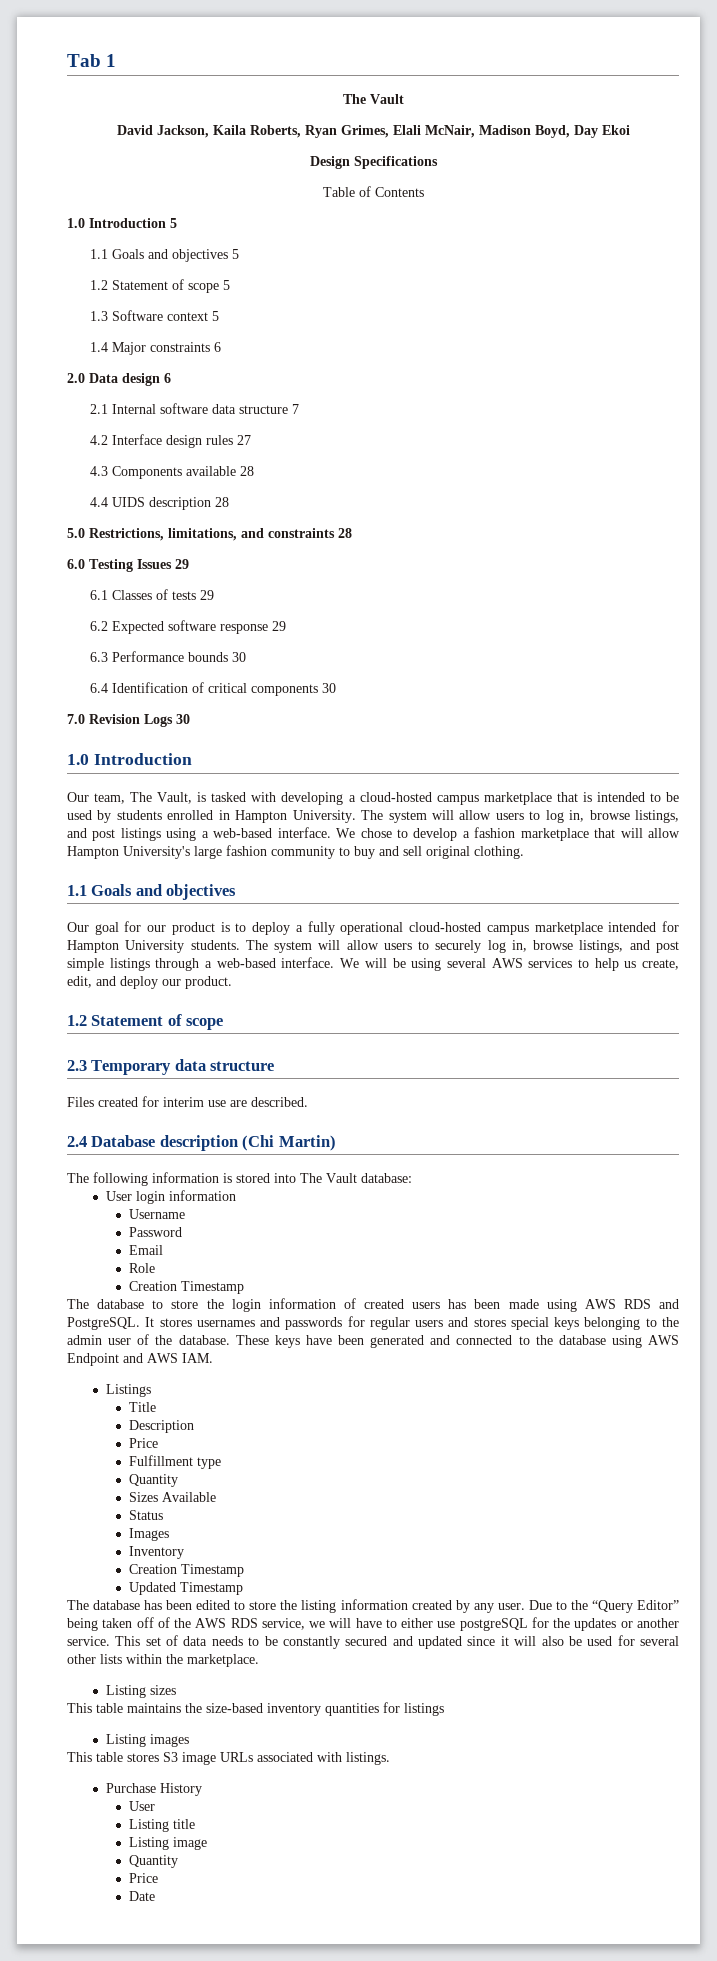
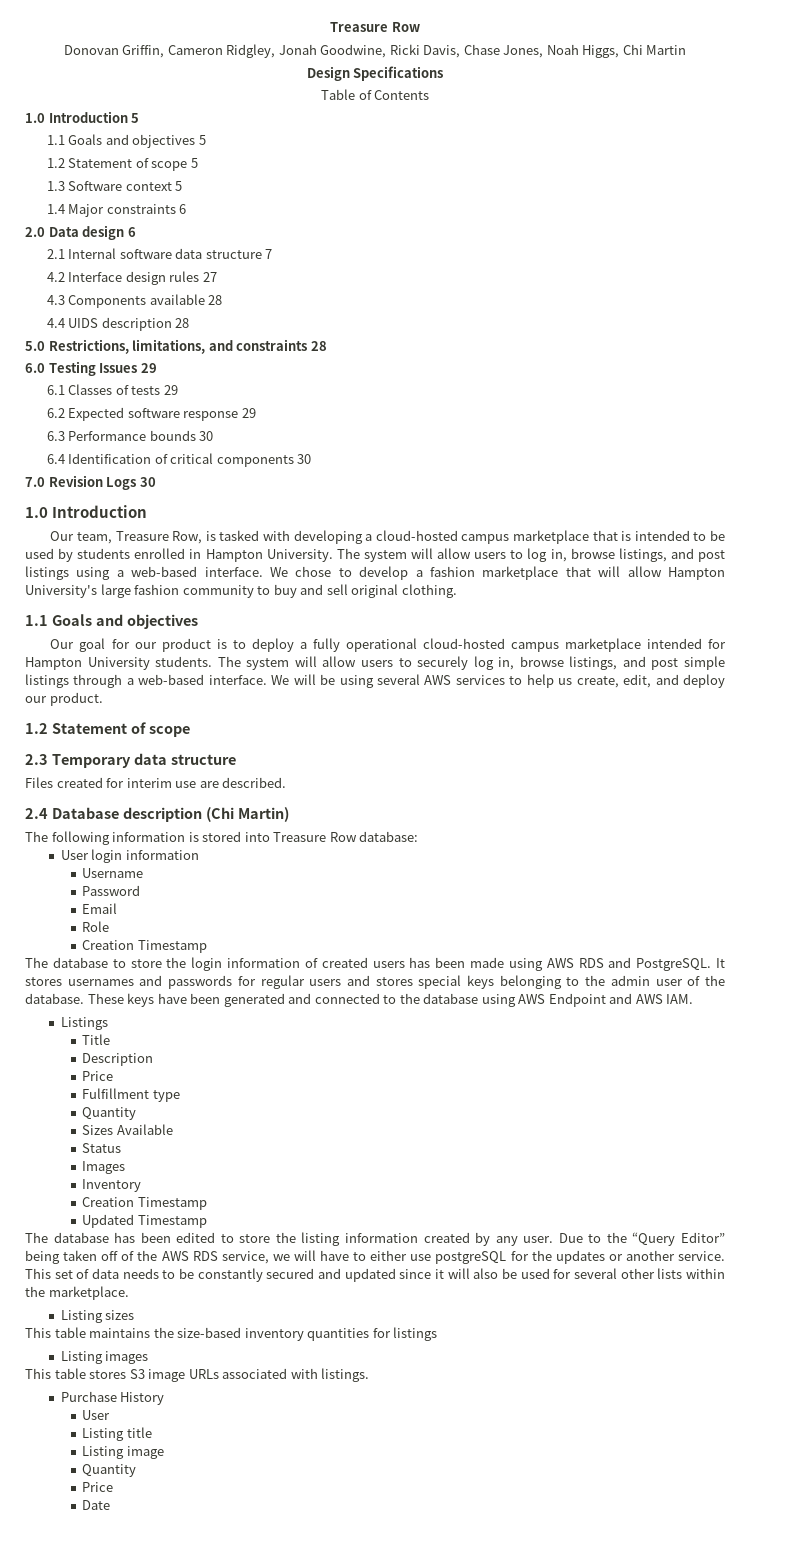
[67,54,117,67] [342,94,404,104] [116,125,630,138] Tab 1 // The Vault // David Jackson, Kaila Roberts, Ryan Grimes, Elali McNair, Madison Boyd, Day Ekoi -> [330,22,420,32] [63,44,687,58] Treasure Row // Donovan Griffin, Cameron Ridgley, Jonah Goodwine, Ricki Davis, Chase Jones, Noah Higgs, Chi Martin
[130,792,193,804] The Vault, -> [115,531,203,544] Treasure Row,
[300,1173,357,1183] The Vault -> [273,832,357,842] Treasure Row

